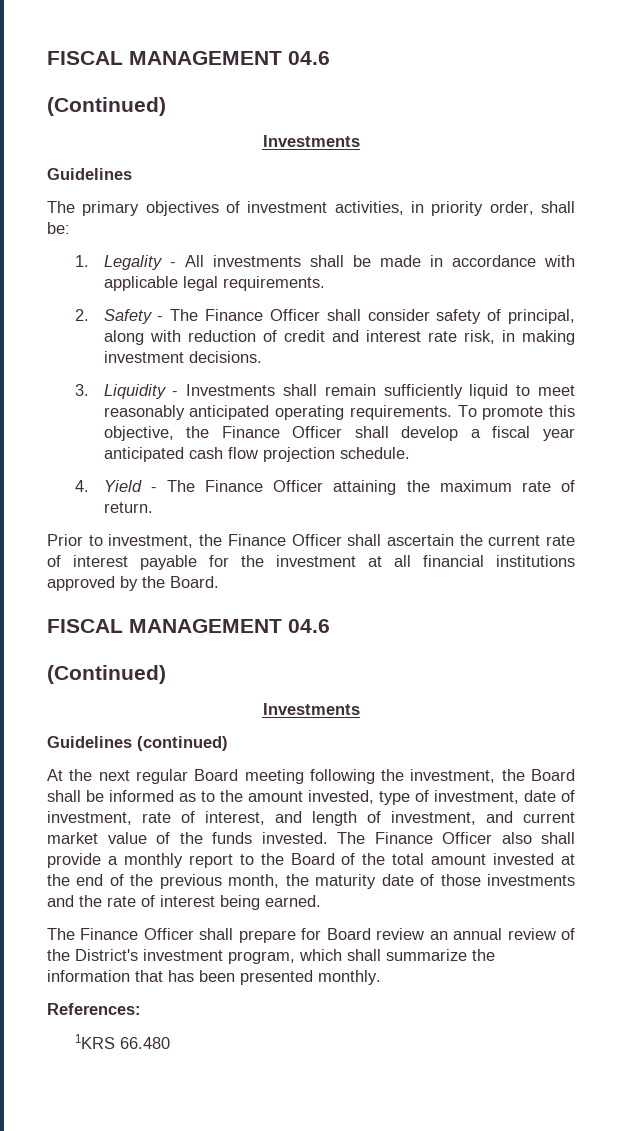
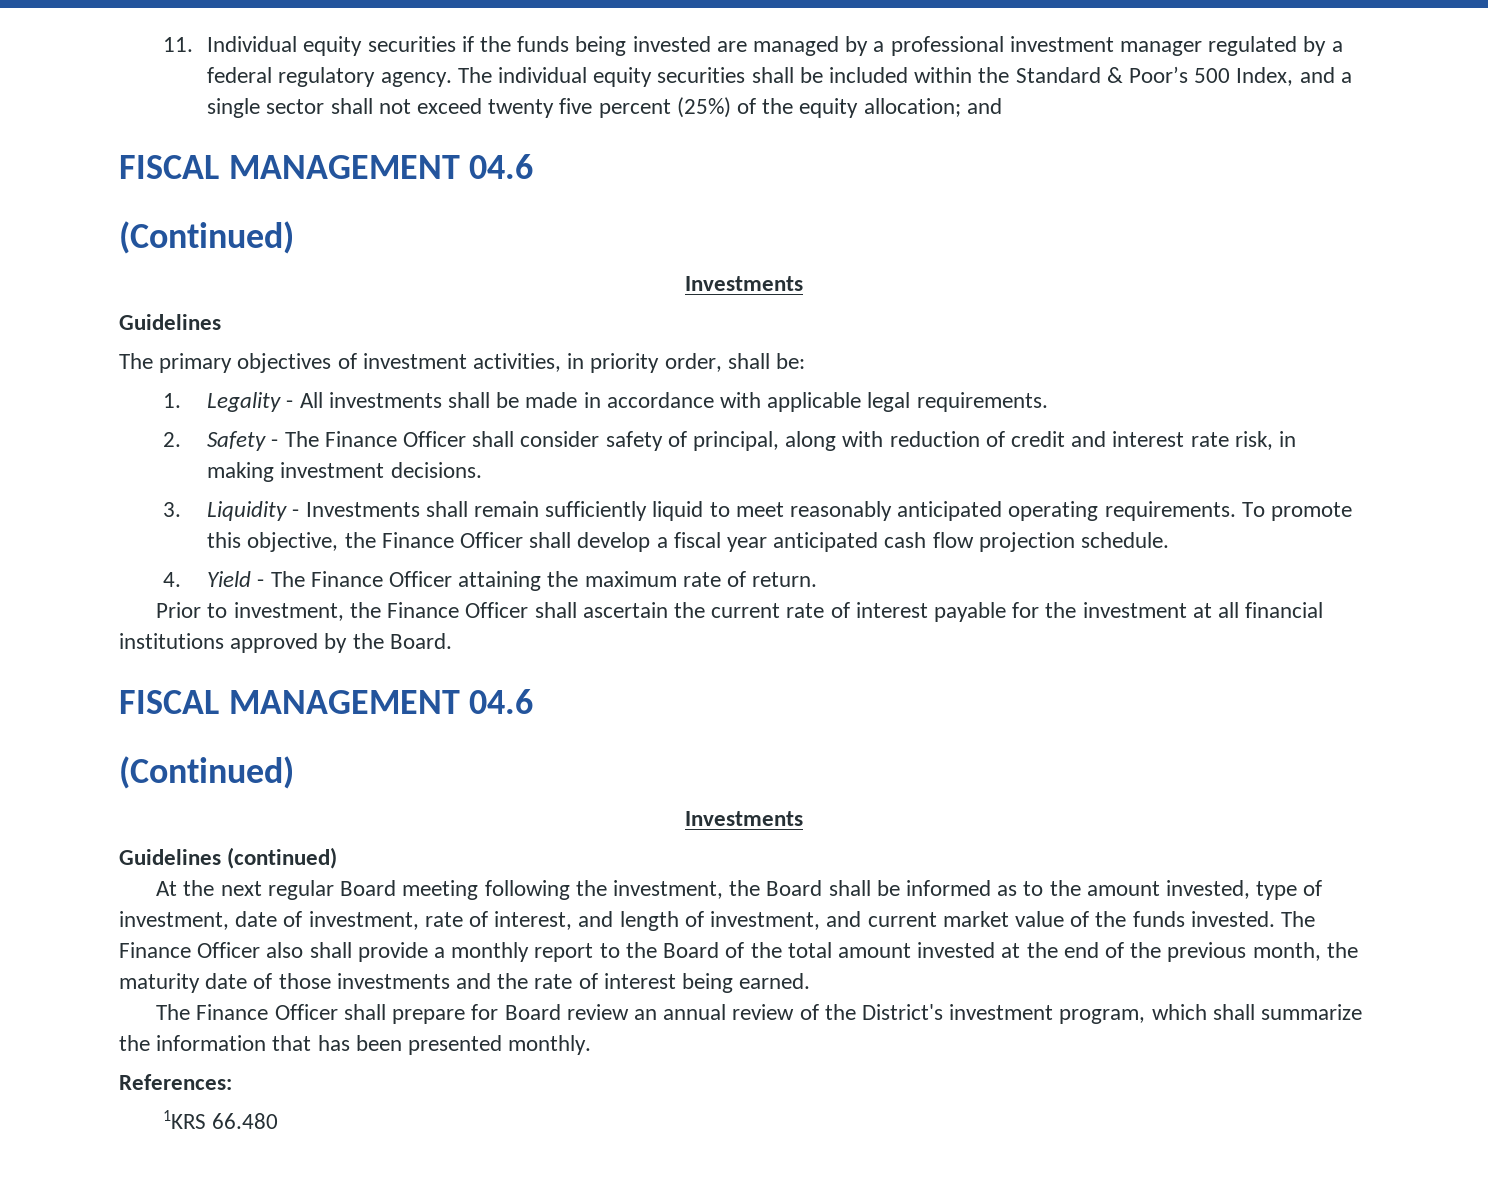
(47, 58) none -> [163,36,1343,56] [207,66,1352,87] [207,97,1002,118] 11. Individual equity securities if the funds being invested are managed by a professional investment manager regulated by a federal regulatory agency. The individual equity securities shall be included within the Standard & Poor’s 500 Index, and a single sector shall not exceed twenty five percent (25%) of the equity allocation; and //

